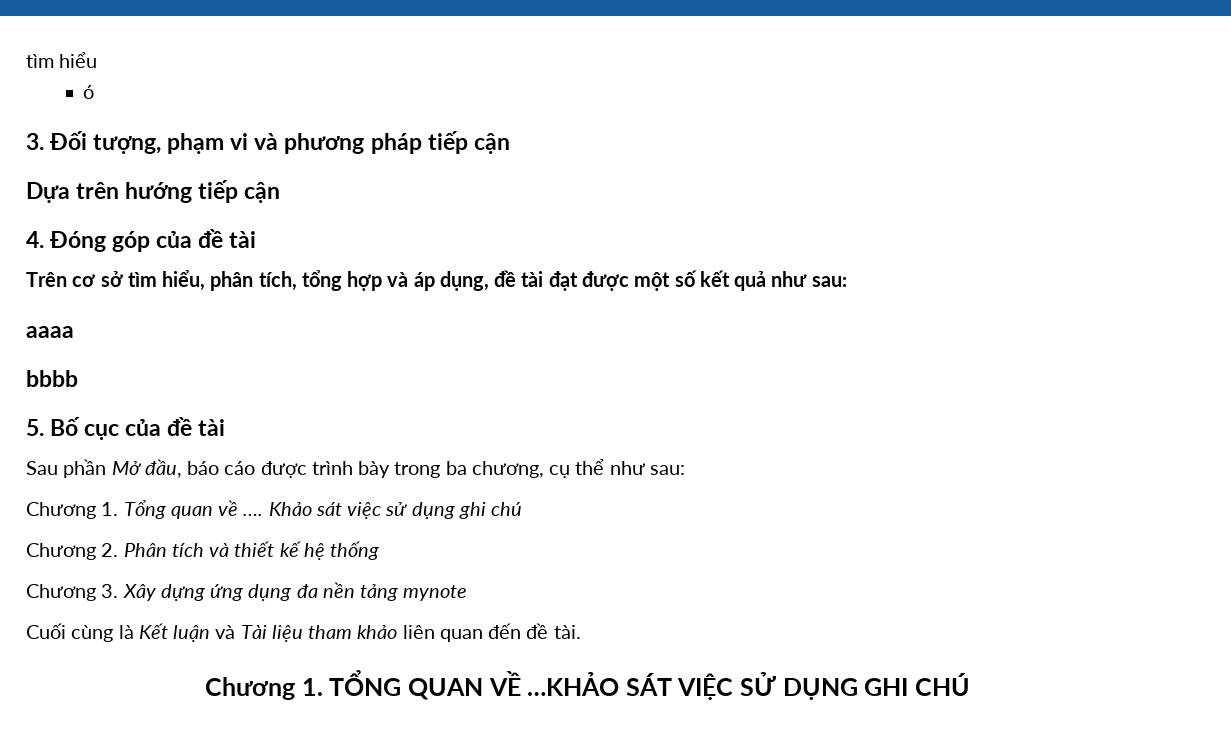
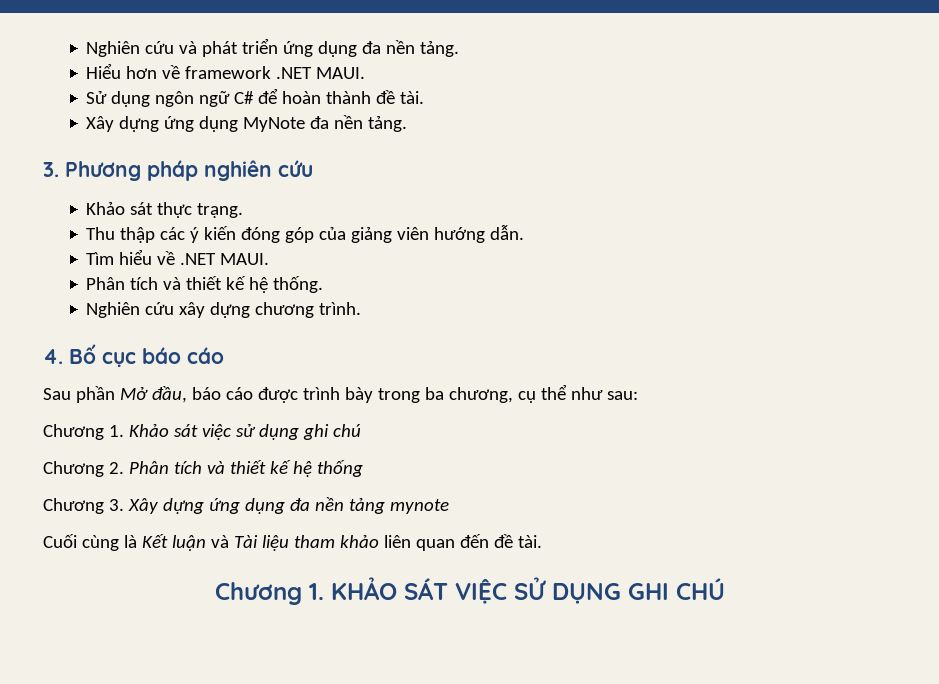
[26,52,98,68] [83,85,95,99] [26,131,510,154] [26,180,281,203] [26,229,257,252] [26,270,847,291] [26,326,74,338] [26,370,78,387] [26,417,226,440] tìm hiểu // ó // 3. Đối tượng, phạm vi và phương pháp tiếp cận // Dựa trên hướng tiếp cận // 4. Đóng góp của đề tài // Trên cơ sở tìm hiểu, phân tích, tổng hợp và áp dụng, đề tài đạt được một số kết quả như sau: // aaaa // bbbb // 5. Bố cục của đề tài -> [86,38,460,57] [86,63,366,79] [86,88,425,107] [86,115,408,132] [43,160,313,181] [86,202,244,218] [86,225,525,243] [86,249,270,265] [86,276,324,293] [86,302,362,318] [43,344,224,367] Nghiên cứu và phát triển ứng dụng đa nền tảng. // Hiểu hơn về framework .NET MAUI. // Sử dụng ngôn ngữ C# để hoàn thành đề tài. // Xây dựng ứng dụng MyNote đa nền tảng. // 3. Phương pháp nghiên cứu // Khảo sát thực trạng. // Thu thập các ý kiến đóng góp của giảng viên hướng dẫn. // Tìm hiểu về .NET MAUI. // Phân tích và thiết kế hệ thống. // Nghiên cứu xây dựng chương trình. // 4. Bố cục báo cáo
[123,500,264,519] Tổng quan về …. -> (124, 431) none
[329,670,620,700] TỔNG QUAN VỀ …KHẢO -> [330,577,397,600] KHẢO

